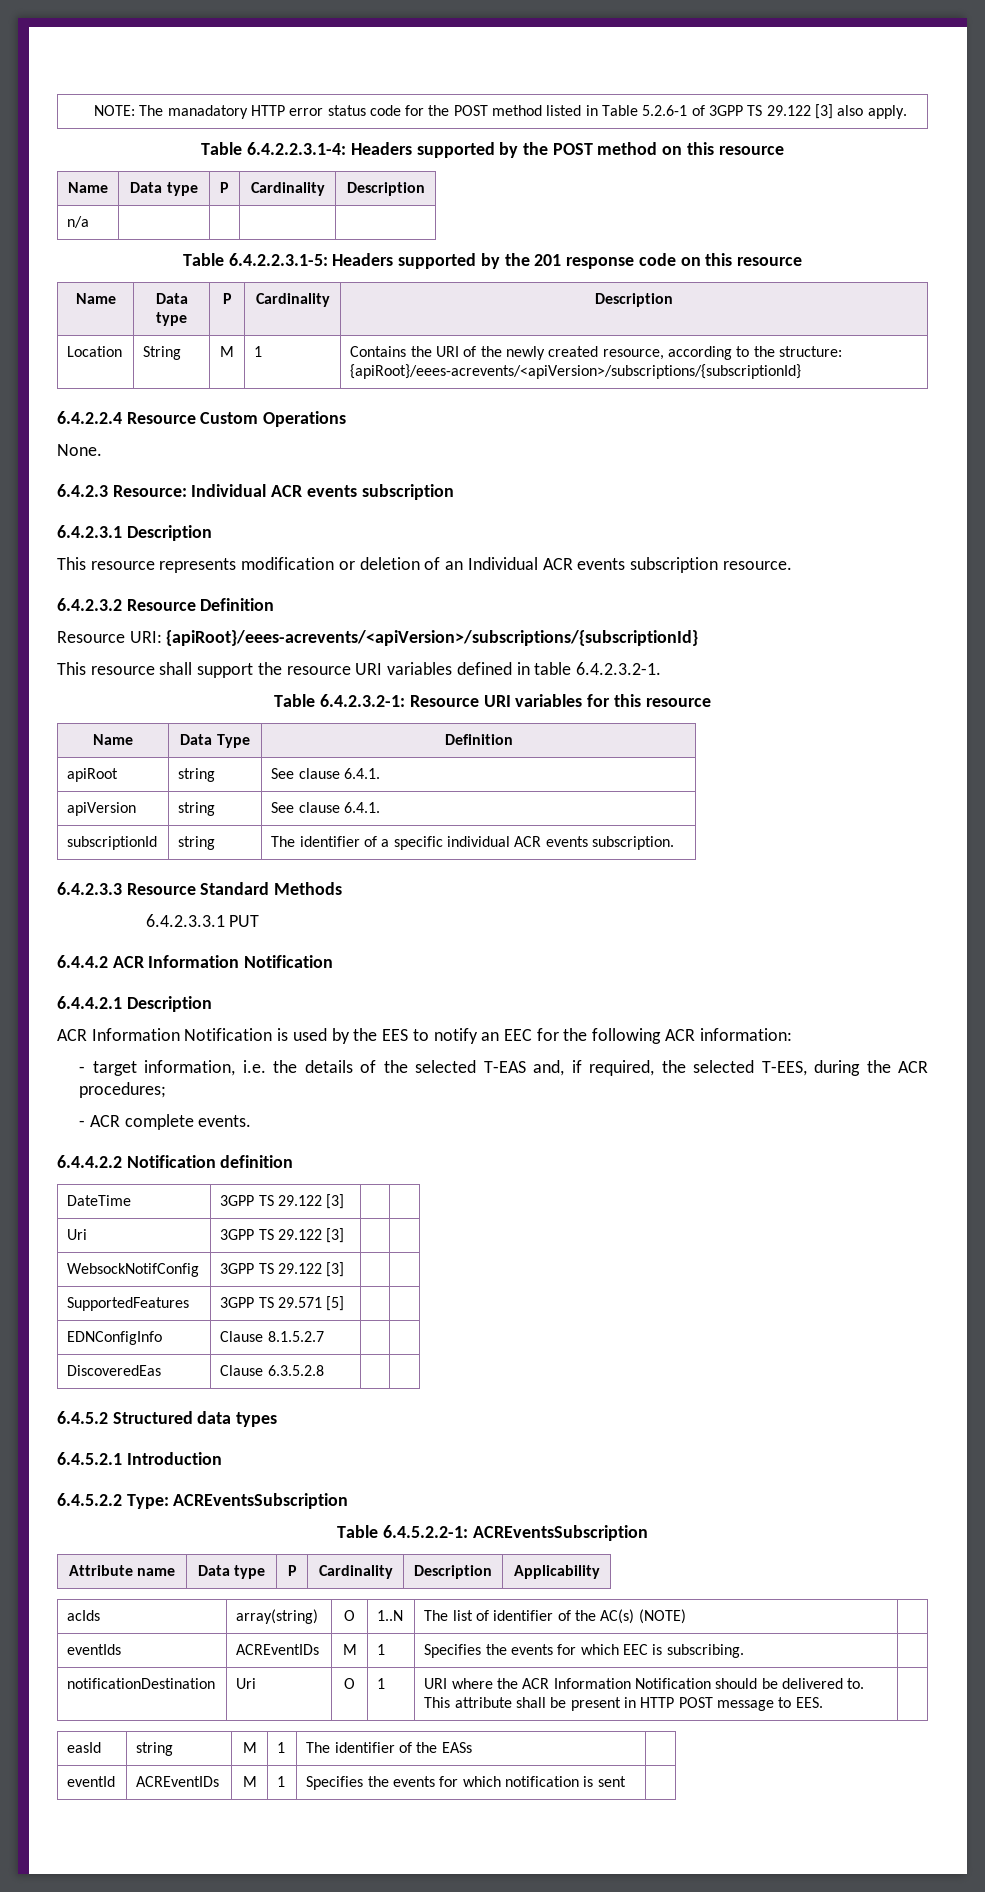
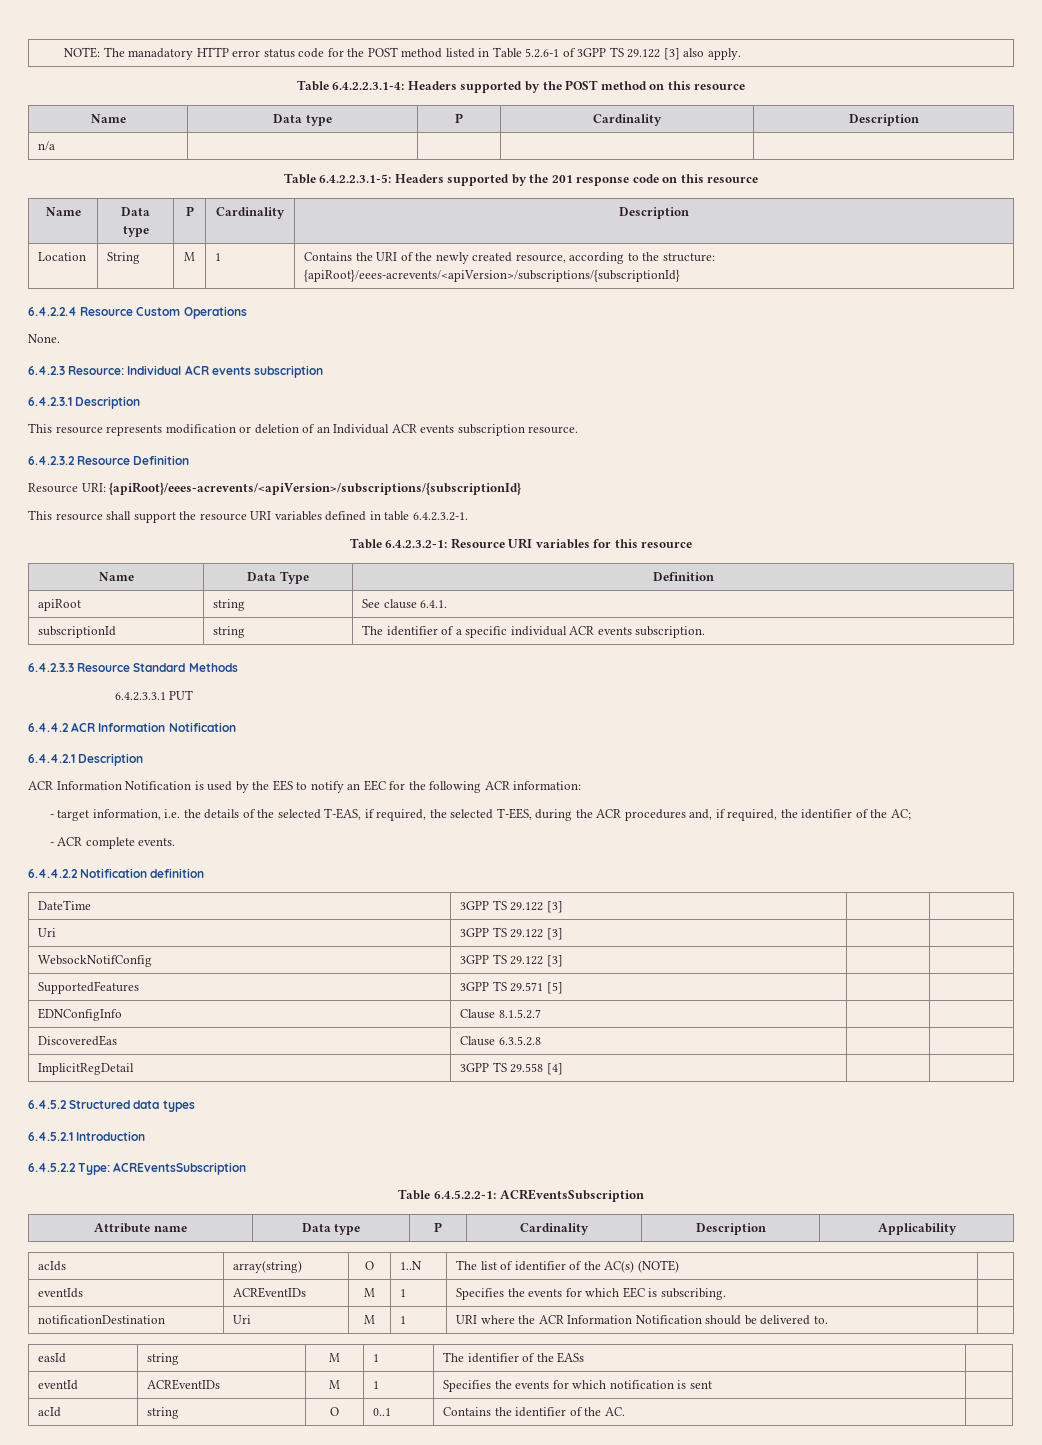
[67,802,137,816] [178,802,216,816] [271,802,381,813] // apiVersion | string | See clause 6.4.1. -> (448, 604) none
[483,1060,565,1076] T-EAS and, -> [324,808,362,820] T-EAS,
[79,1082,167,1098] procedures; -> [624,809,911,821] procedures and, if required, the identifier of the AC;
(324, 1370) none -> [38,1063,135,1075] [460,1062,563,1075] // ImplicitRegDetail | 3GPP TS 29.558 [4] | |
[344,1678,355,1689] O -> [364,1315,375,1324] M
[424,1697,823,1711] This attribute shall be present in HTTP POST message to EES. -> (828, 1320) none
(626, 1781) none -> [38,1407,62,1417] [147,1407,180,1419] [330,1407,339,1416] [373,1408,392,1416] [443,1407,625,1417] // acId | string | O | 0..1 | Contains the identifier of the AC. |

